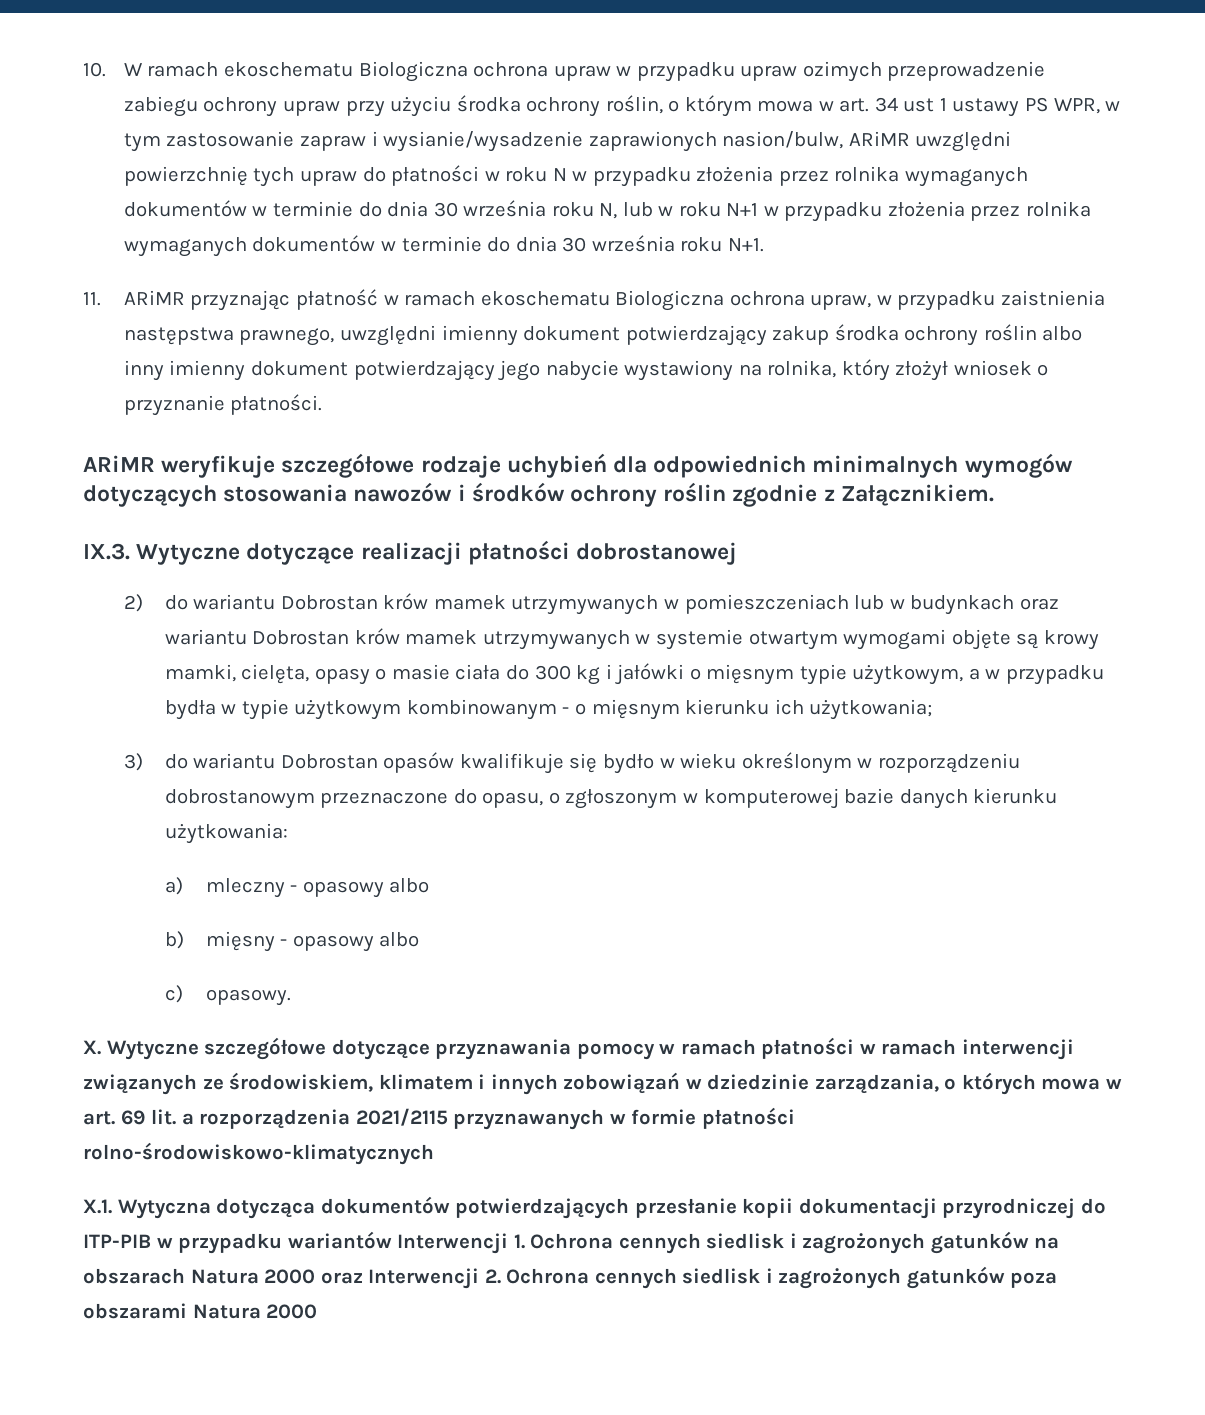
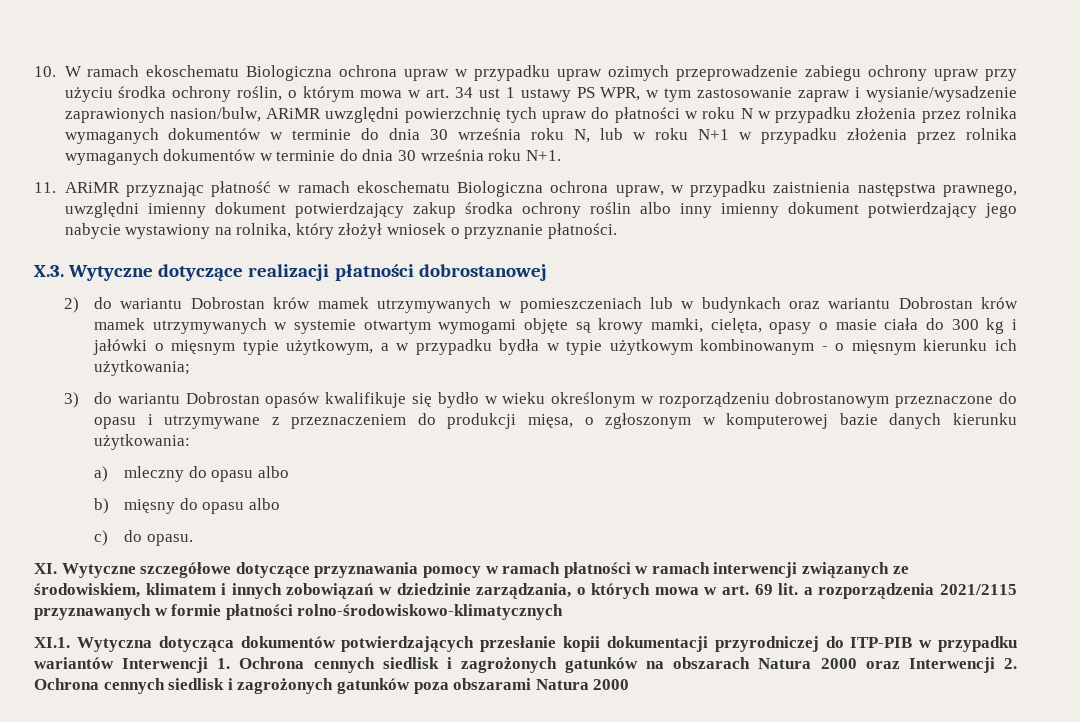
[83,453,1073,478] [83,482,994,507] [83,543,130,560] ARiMR weryfikuje szczegółowe rodzaje uchybień dla odpowiednich minimalnych wymogów dotyczących stosowania nawozów i środków ochrony roślin zgodnie z Załącznikiem. // IX.3. -> [34,265,64,277] X.3.
[482,792,544,808] opasu, -> [94,413,574,429] opasu i utrzymywane z przeznaczeniem do produkcji mięsa,
[290,881,384,898] - opasowy -> [188,466,254,482] do opasu
[280,935,374,952] - opasowy -> [179,498,245,514] do opasu
[205,989,291,1006] [83,1040,101,1055] opasowy. // X. -> [124,530,193,546] [34,563,57,574] do opasu. // XI.
[83,1199,112,1214] X.1. -> [34,637,70,648] XI.1.

